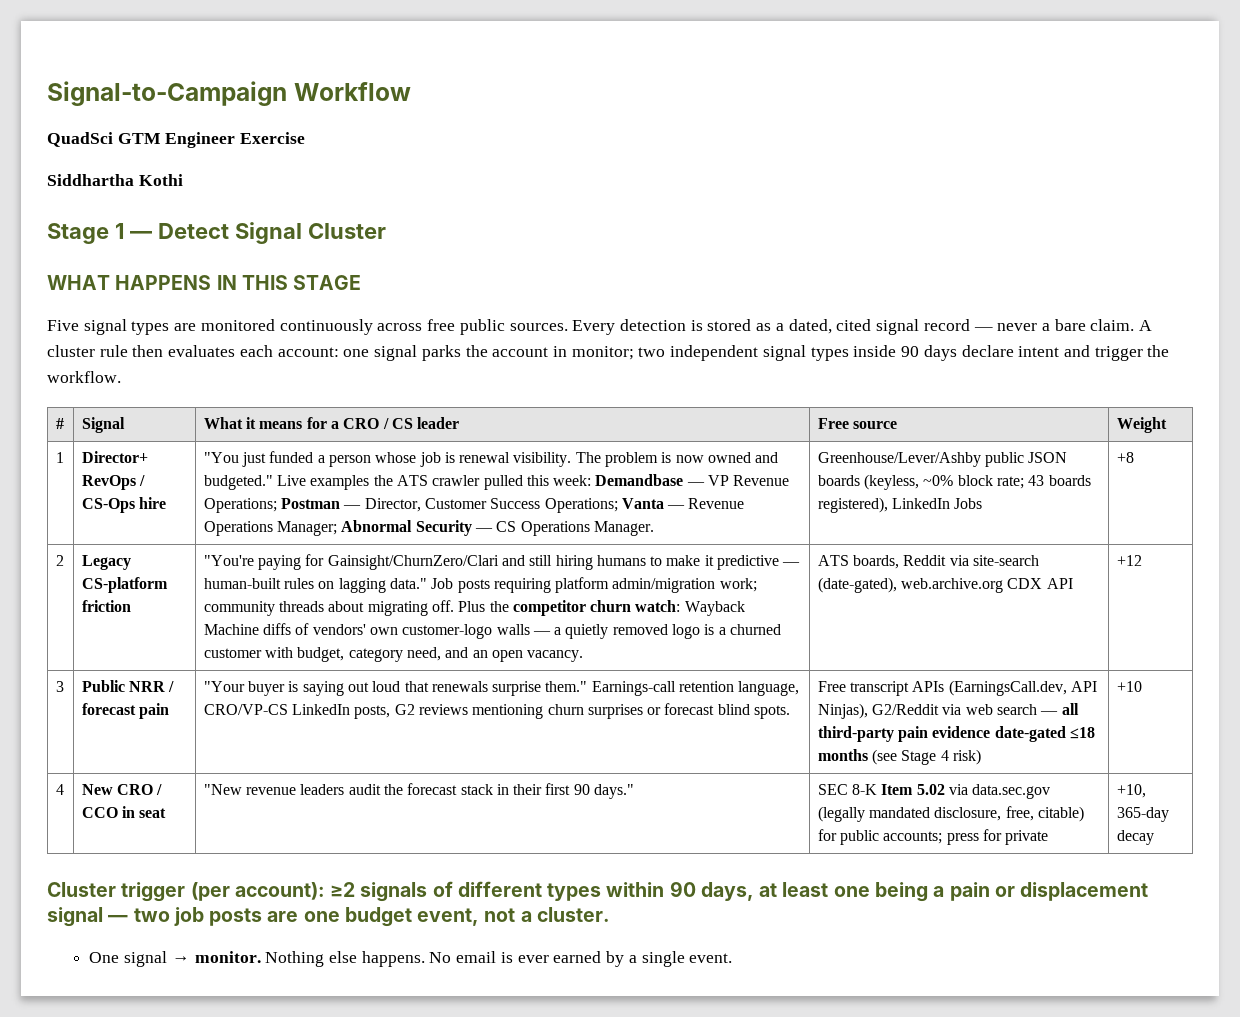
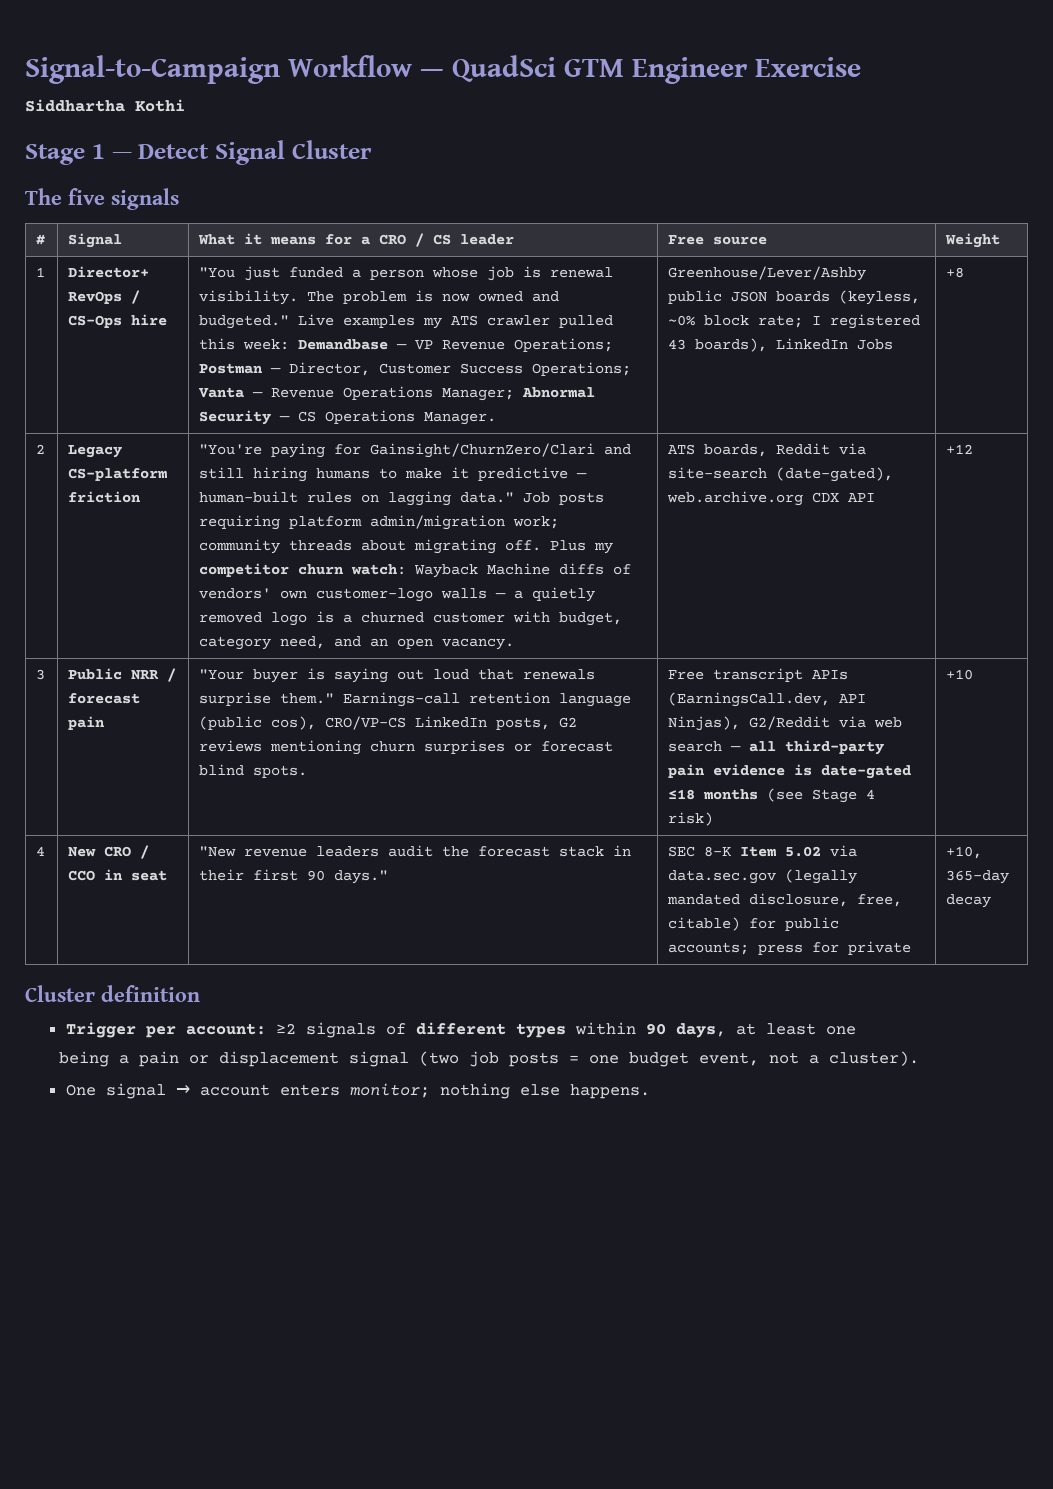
(411, 91) // -> [420,69,444,77] —
[47,275,362,290] [47,319,1153,335] [47,345,1170,361] [47,371,121,383] WHAT HAPPENS IN THIS STAGE // Five signal types are monitored continuously across free public sources. Every detection is stored as a dated, cited signal record — never a bare claim. A cluster rule then evaluates each account: one signal parks the account in monitor; two independent signal types inside 90 days declare intent and trigger the workflow. -> [25,188,179,210] The five signals
[373,475,393,486] the -> [423,317,443,329] my
[1028,475,1091,486] [817,497,888,513] 43 boards registered), -> [812,314,921,329] [668,338,768,352] I registered 43 boards),
[489,601,509,612] the -> [594,542,614,554] my
[738,681,800,696] language, -> [559,693,632,707] [199,716,317,730] language (public cos),
(991, 732) none -> [794,764,813,776] is
[121,882,325,902] trigger (per account): -> [101,985,200,1002] [65,1022,266,1038] definition // Trigger per account:
(870, 891) none -> (856, 1030) //
[108,908,170,922] — two -> [419,1051,460,1066] (two
[267,911,299,922] are -> [569,1055,580,1063] =
[536,907,610,922] cluster. -> [829,1051,920,1066] cluster).
[194,951,733,967] monitor. Nothing else happens. No email is ever earned by a single event. -> [199,1083,650,1099] account enters monitor; nothing else happens.

